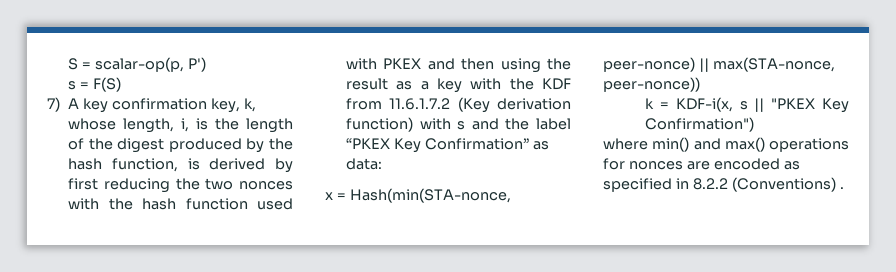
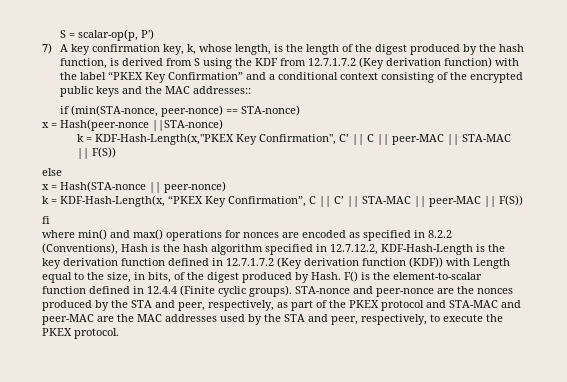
[68,77,121,92] // s = F(S) -> (154, 34) none
[181,118,190,132] i, -> (271, 49) none
[275,158,293,173] [68,178,293,193] [68,198,293,210] [346,58,571,73] [346,78,502,93] by first reducing the two nonces with the hash function used with PKEX and then using the result as a key with -> [165,58,232,69] from S using
[389,98,451,110] 11.6.1.7.2 -> [307,58,356,66] 12.7.1.7.2
[457,118,499,130] s and -> (519, 62) none
[532,141,549,150] [346,158,383,170] [325,188,511,203] [603,57,835,72] [603,77,700,92] [645,97,849,113] [645,117,755,132] as data: // x = Hash(min(STA-nonce, peer-nonce) || max(STA-nonce, peer-nonce)) // k = KDF-i(x, s || "PKEX Key Confirmation") -> [245,72,523,83] [59,86,251,97] [59,105,300,117] [42,119,223,131] [77,133,512,145] [77,147,117,159] [42,168,62,176] [42,181,226,193] [42,195,523,207] [42,216,50,224] and a conditional context consisting of the encrypted public keys and the MAC addresses:: // if (min(STA-nonce, peer-nonce) == STA-nonce) // x = Hash(peer-nonce ||STA-nonce) // k = KDF-Hash-Length(x,"PKEX Key Confirmation", C’ || C || peer-MAC || STA-MAC || F(S)) // else // x = Hash(STA-nonce || peer-nonce) // k = KDF-Hash-Length(x, “PKEX Key Confirmation”, C || C’ || STA-MAC || peer-MAC || F(S)) // fi
[731,177,844,192] (Conventions) . -> [42,243,505,255] [42,257,510,269] [42,271,482,283] [42,285,513,297] [42,300,521,311] [42,314,503,325] [42,328,119,339] (Conventions), Hash is the hash algorithm specified in 12.7.12.2, KDF-Hash-Length is the key derivation function defined in 12.7.1.7.2 (Key derivation function (KDF)) with Length equal to the size, in bits, of the digest produced by Hash. F() is the element-to-scalar function defined in 12.4.4 (Finite cyclic groups). STA-nonce and peer-nonce are the nonces produced by the STA and peer, respectively, as part of the PKEX protocol and STA-MAC and peer-MAC are the MAC addresses used by the STA and peer, respectively, to execute the PKEX protocol.

